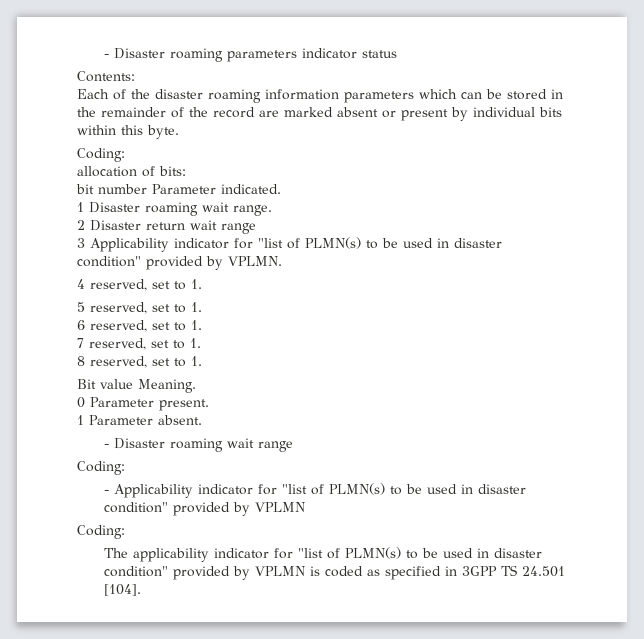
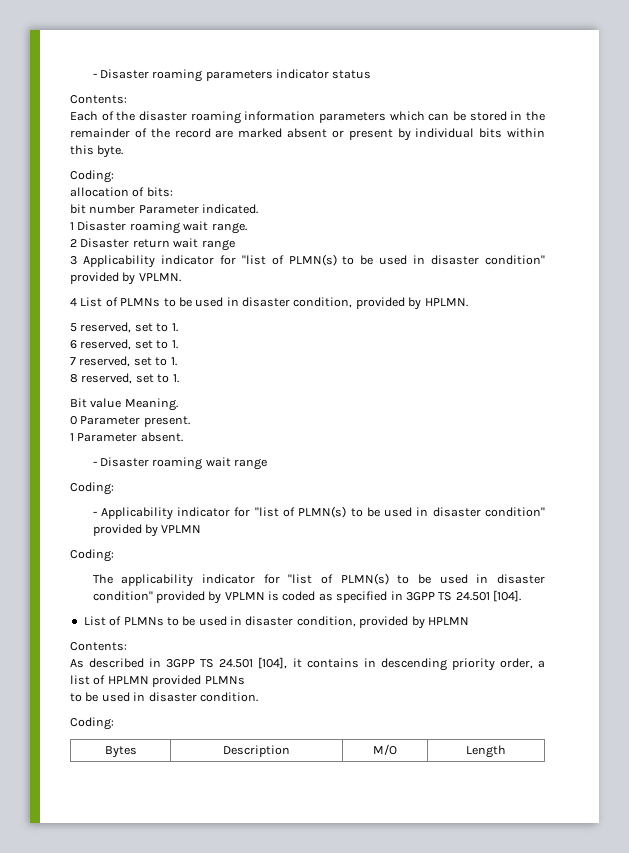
[90,279,202,291] reserved, set to 1. -> [80,297,468,310] List of PLMNs to be used in disaster condition, provided by HPLMN.
(141, 590) none -> [83,616,469,629] [70,642,127,651] [70,657,545,671] [70,675,245,687] [70,692,258,702] [70,717,114,730] [104,746,137,758] [223,745,290,757] [373,744,397,755] [466,745,506,758] // List of PLMNs to be used in disaster condition, provided by HPLMN // Contents: // As described in 3GPP TS 24.501 [104], it contains in descending priority order, a list of HPLMN provided PLMNs // to be used in disaster condition. // Coding: // Bytes | Description | M/O | Length

